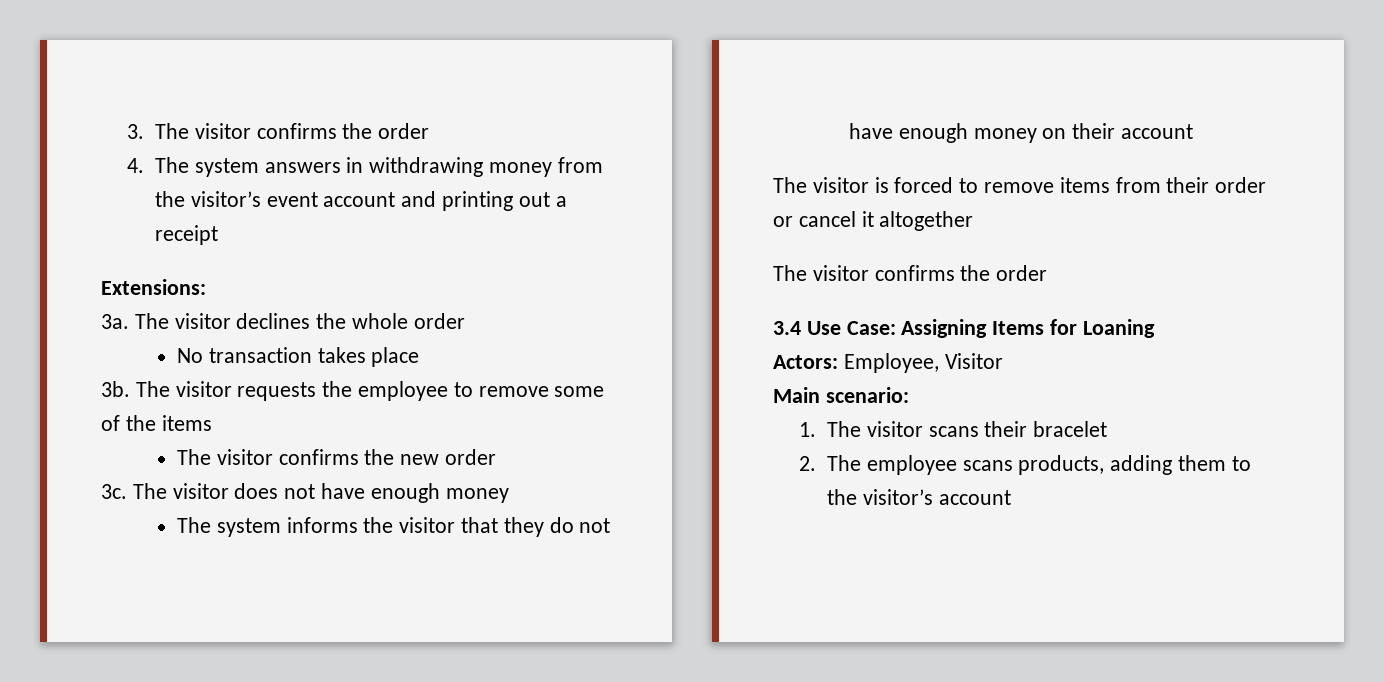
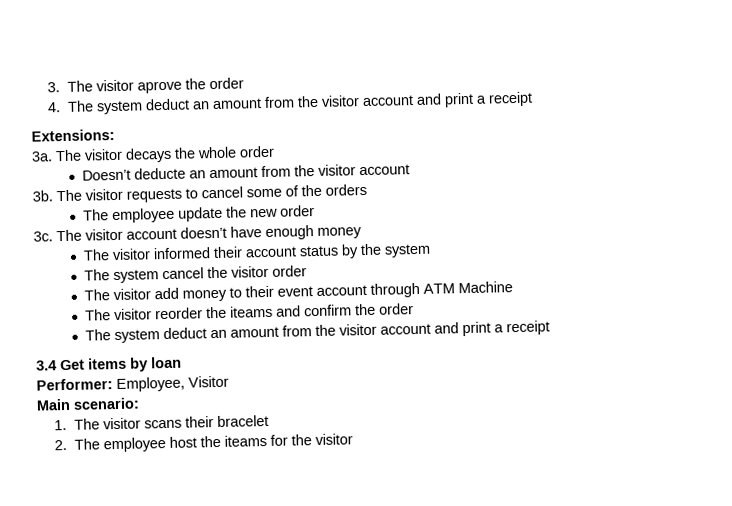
[256,123,337,139] confirms -> [136,80,182,94] aprove
[264,157,603,177] [154,191,550,211] answers in withdrawing money from the visitor’s event account and printing out -> [144,92,474,111] deduct an amount from the visitor account and print
[236,313,311,329] declines -> [125,147,172,163] decays
[177,347,420,367] No transaction takes place -> [82,164,411,181] Doesn’t deducte an amount from the visitor account
[322,381,549,401] the employee to remove -> [185,186,243,199] to cancel
[161,415,212,431] [177,449,359,465] items // The visitor confirms -> [325,183,367,196] [83,206,224,224] orders // The employee update
[234,483,316,499] does not -> [126,226,227,240] account doesn’t
[216,517,611,537] [849,123,1194,143] [773,177,1267,193] [773,211,974,231] [773,265,1048,281] [773,319,1155,338] [773,355,838,369] system informs the visitor that they do not have enough money on their account // The visitor is forced to remove items from their order or cancel it altogether // The visitor confirms the order // 3.4 Use Case: Assigning Items for Loaning // Actors: -> [112,243,432,261] [84,265,308,284] [84,281,514,302] [85,303,415,321] [85,320,551,344] [36,356,182,372] [36,378,113,391] visitor informed their account status by the system // The system cancel the visitor order // The visitor add money to their event account through ATM Machine // The visitor reorder the iteams and confirm the order // The system deduct an amount from the visitor account and print a receipt // 3.4 Get items by loan // Performer:
[962,455,1251,475] [826,489,1011,505] scans products, adding them to the visitor’s account -> [168,433,353,448] host the iteams for the visitor

